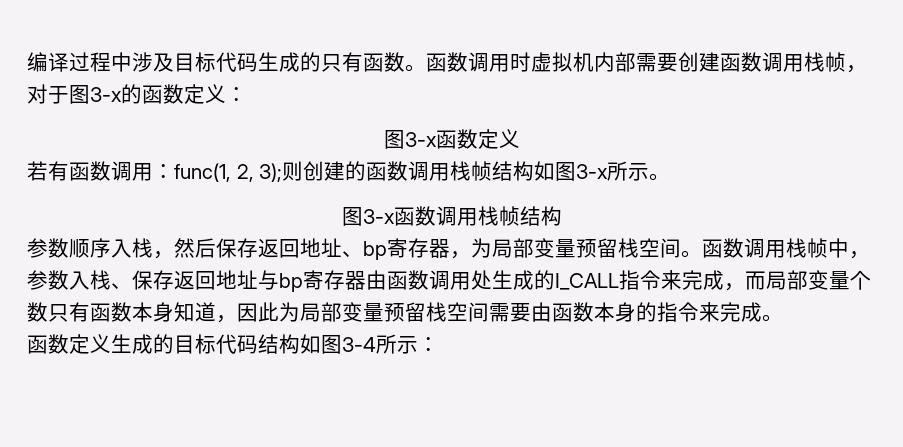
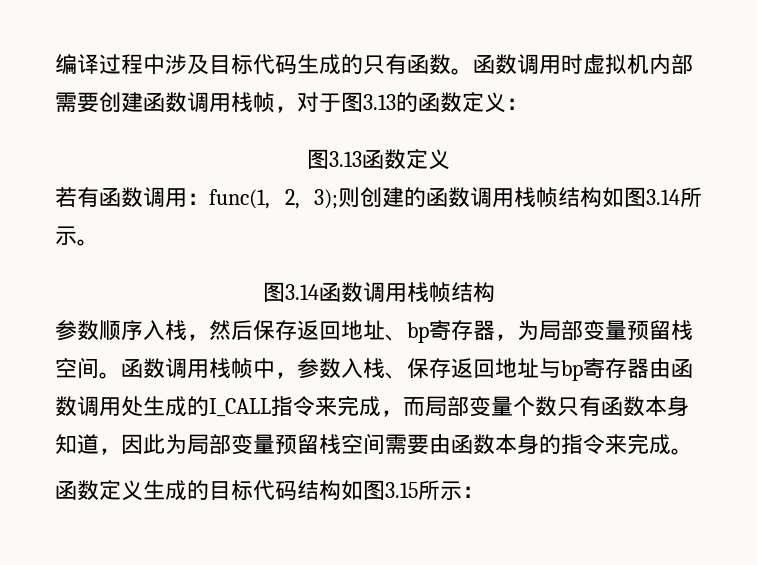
[90,87,122,102] 3-x -> [363,94,396,110] 3.13
[404,132,437,147] 3-x -> [329,151,362,167] 3.13
[576,164,609,179] 3-x -> [646,189,680,205] 3.14
[362,209,395,224] 3-x -> [284,284,319,300] 3.14
[342,337,376,352] 3-4 -> [385,482,418,498] 3.15

